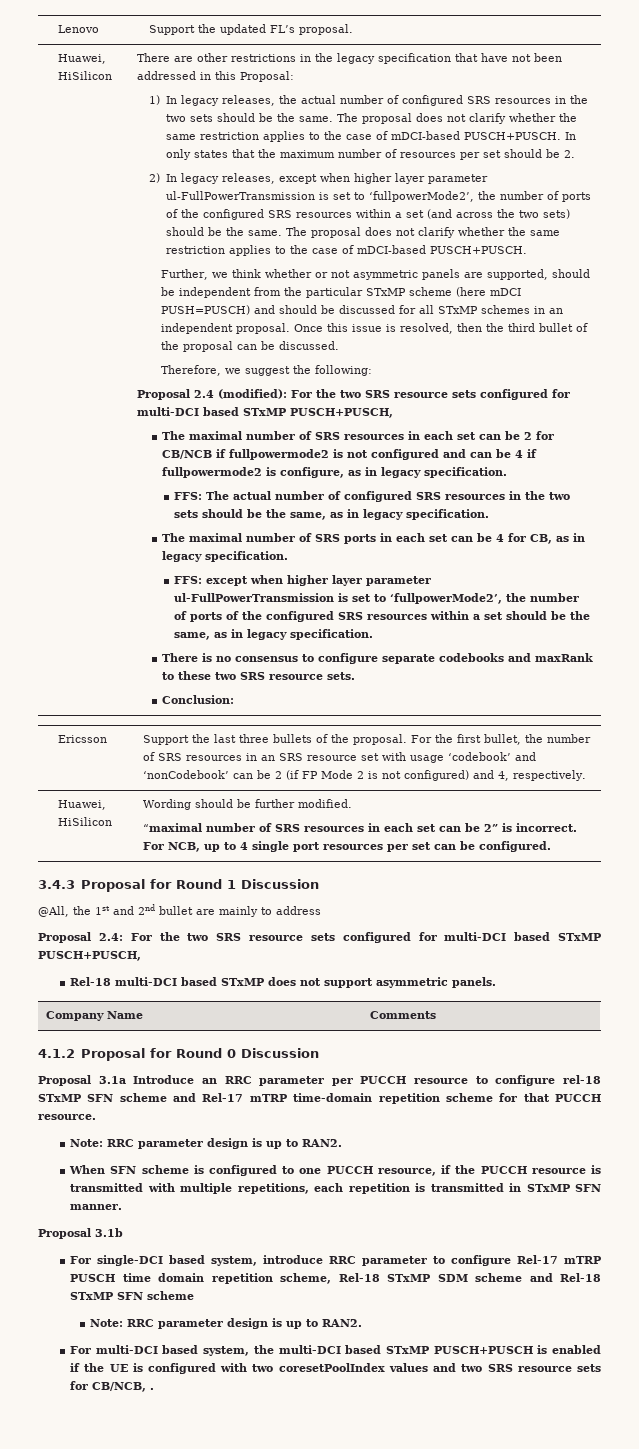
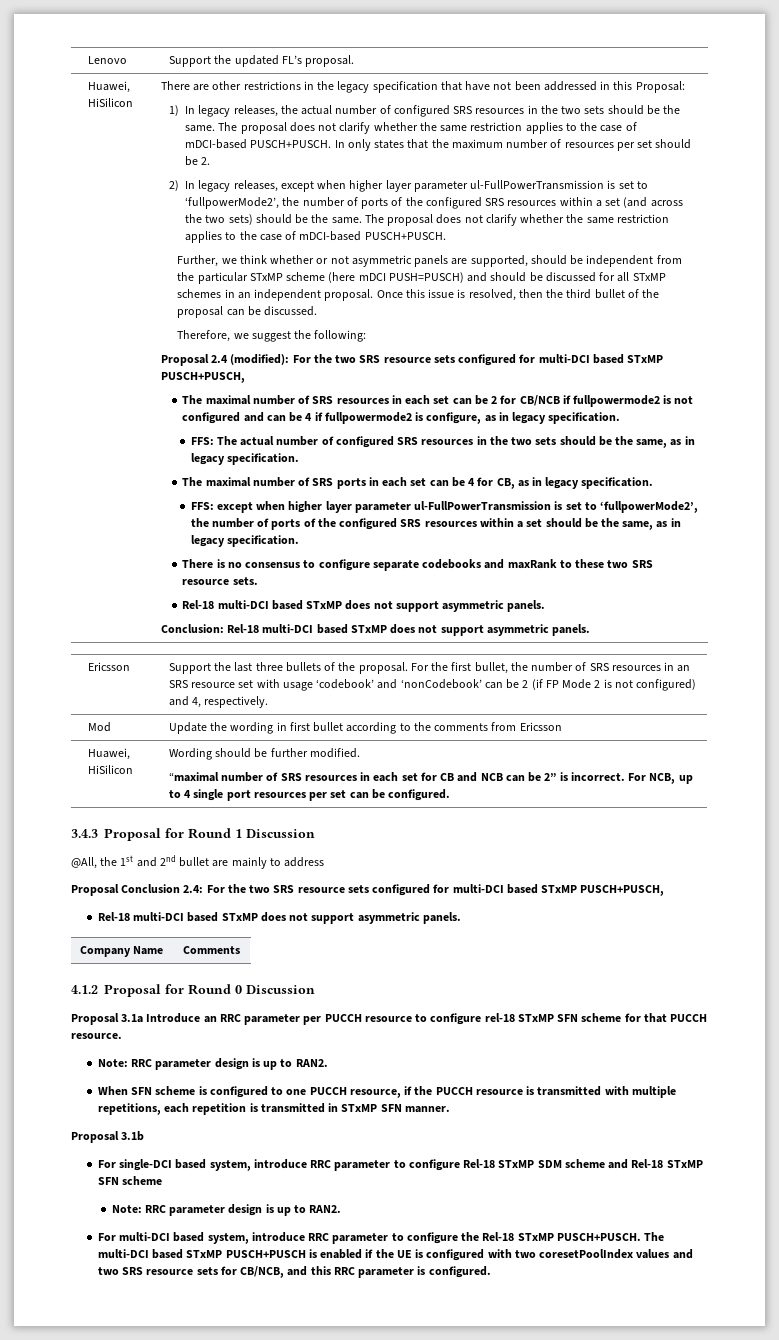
[161,695,234,704] Conclusion: -> [182,600,546,612] [160,624,591,636] Rel-18 multi-DCI based STxMP does not support asymmetric panels. // Conclusion: Rel-18 multi-DCI based STxMP does not support asymmetric panels.
(587, 775) none -> [88,722,112,732] [168,722,562,734] // Mod | Update the wording in first bullet according to the comments from Ericsson
(437, 828) none -> [420,772,503,782] for CB and NCB
(91, 937) none -> [121,884,181,893] Conclusion
[173,1093,493,1104] and Rel-17 mTRP time-domain repetition scheme -> (622, 1017) none
[517,1255,601,1264] [70,1273,332,1284] Rel-17 mTRP PUSCH time domain repetition scheme, -> (460, 1165) none
[253,1345,274,1354] the -> [251,1232,665,1244] introduce RRC parameter to configure the Rel-18 STxMP PUSCH+PUSCH. The
[150,1388,155,1390] . -> [287,1266,491,1278] and this RRC parameter is configured.

